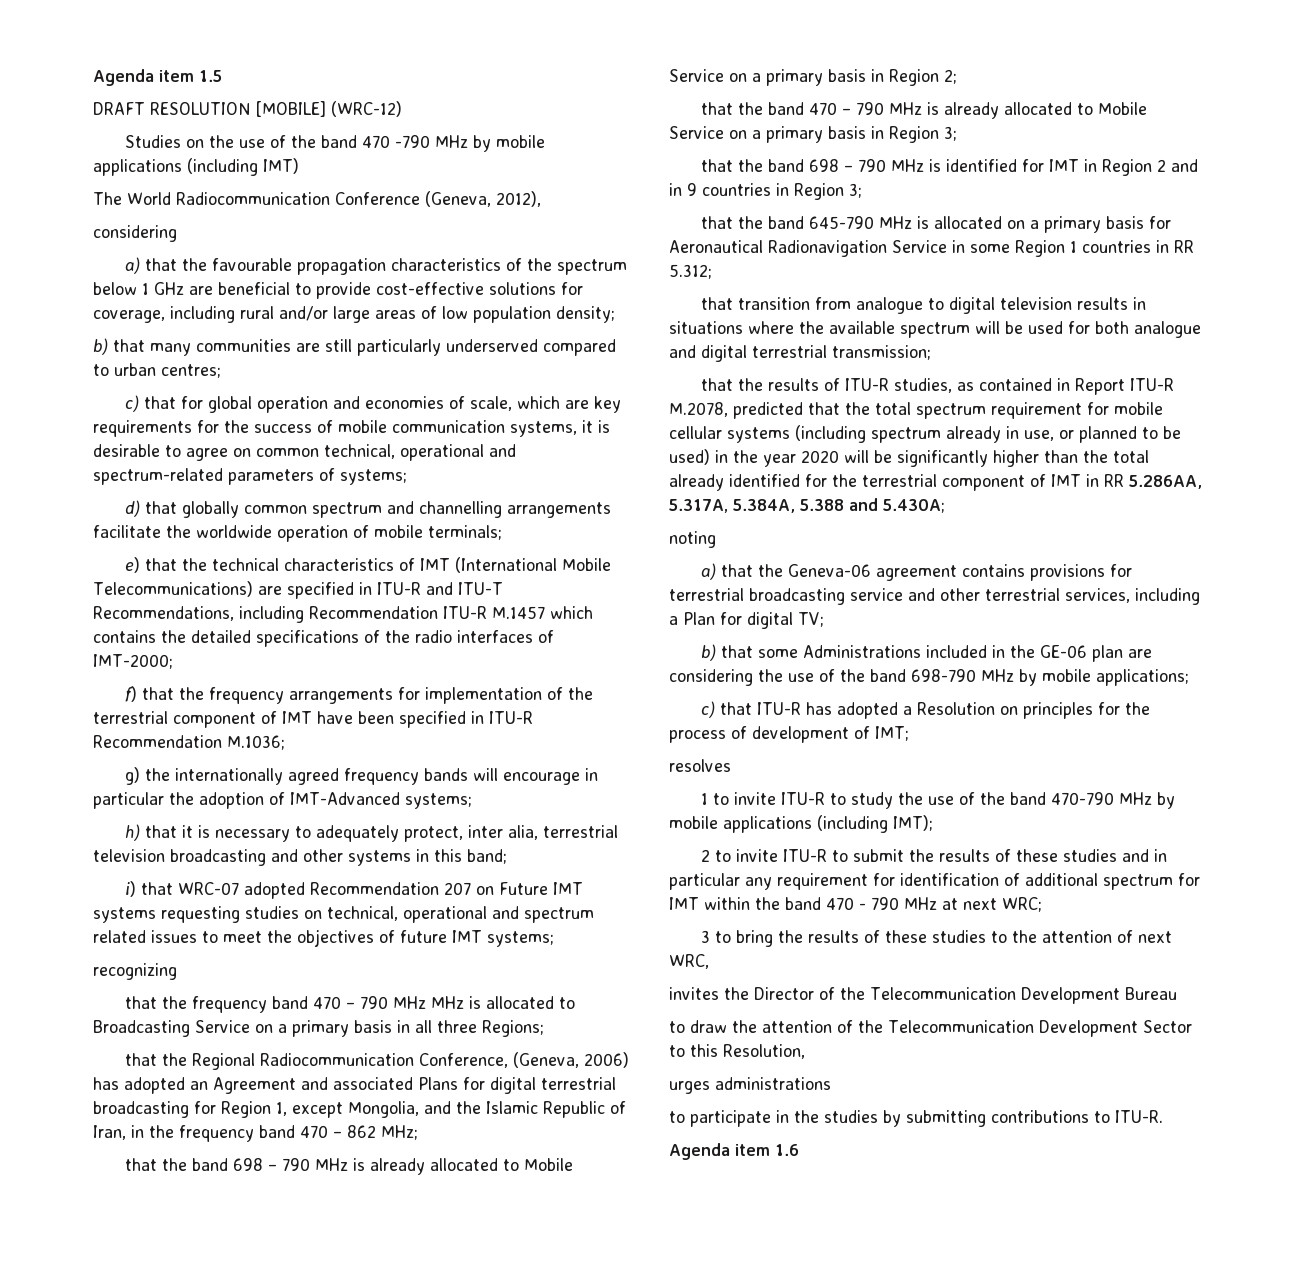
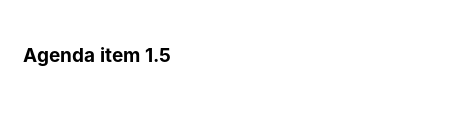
[93,101,402,117] [124,135,545,152] [93,158,299,176] [93,191,541,207] [93,225,177,242] [124,257,627,275] [93,282,583,299] [93,306,615,323] [93,338,616,356] [93,363,221,378] [124,395,621,413] [93,420,610,437] [93,444,516,461] [93,468,407,485] [124,500,611,518] [93,525,502,542] [124,557,611,573] [93,581,503,599] [93,606,593,623] [93,630,554,647] [93,654,173,669] [124,686,593,704] [93,711,533,728] [93,735,285,750] [124,767,598,785] [93,792,472,809] [124,824,618,842] [93,849,507,866] [124,881,583,899] [93,906,594,923] [93,929,554,947] [93,963,177,980] [124,996,575,1013] [93,1020,544,1037] [124,1052,629,1070] [93,1077,616,1094] [93,1101,626,1118] [93,1125,418,1142] [124,1158,573,1175] [669,69,957,86] [700,102,1147,119] [669,126,957,143] [700,159,1198,176] [669,183,862,200] [700,216,1171,233] [669,240,1194,257] [669,264,712,279] [700,297,1146,314] [669,321,1201,338] [669,345,931,362] [700,378,1174,395] [669,402,1163,419] [669,425,1181,443] [669,449,1149,467] [669,474,1202,491] [669,498,945,513] [669,531,716,548] [700,563,1132,581] [669,588,1200,605] [669,612,824,629] [700,644,1152,662] [669,669,1189,686] [700,701,1150,719] [669,726,909,743] [669,759,731,772] [700,792,1175,809] [669,815,933,833] [700,849,1167,862] [669,873,1200,890] [669,897,1042,912] [700,930,1172,947] [669,954,709,969] [669,987,1177,1004] [669,1020,1192,1037] [669,1044,805,1059] [669,1077,831,1094] [669,1110,1163,1127] [669,1143,799,1160] // DRAFT RESOLUTION [MOBILE] (WRC-12) // Studies on the use of the band 470 -790 MHz by mobile applications (including IMT) // The World Radiocommunication Conference (Geneva, 2012), // considering // a) that the favourable propagation characteristics of the spectrum below 1 GHz are beneficial to provide cost-effective solutions for coverage, including rural and/or large areas of low population density; // b) that many communities are still particularly underserved compared to urban centres; // c) that for global operation and economies of scale, which are key requirements for the success of mobile communication systems, it is desirable to agree on common technical, operational and spectrum-related parameters of systems; // d) that globally common spectrum and channelling arrangements facilitate the worldwide operation of mobile terminals; // e) that the technical characteristics of IMT (International Mobile Telecommunications) are specified in ITU-R and ITU-T Recommendations, including Recommendation ITU-R M.1457 which contains the detailed specifications of the radio interfaces of IMT-2000; // f) that the frequency arrangements for implementation of the terrestrial component of IMT have been specified in ITU-R Recommendation M.1036; // g) the internationally agreed frequency bands will encourage in particular the adoption of IMT-Advanced systems; // h) that it is necessary to adequately protect, inter alia, terrestrial television broadcasting and other systems in this band; // i) that WRC-07 adopted Recommendation 207 on Future IMT systems requesting studies on technical, operational and spectrum related issues to meet the objectives of future IMT systems; // recognizing // that the frequency band 470 – 790 MHz MHz is allocated to Broadcasting Service on a primary basis in all three Regions; // that the Regional Radiocommunication Conference, (Geneva, 2006) has adopted an Agreement and associated Plans for digital terrestrial broadcasting for Region 1, except Mongolia, and the Islamic Republic of Iran, in the frequency band 470 – 862 MHz; // that the band 698 – 790 MHz is already allocated to Mobile Service on a primary basis in Region 2; // that the band 470 – 790 MHz is already allocated to Mobile Service on a primary basis in Region 3; // that the band 698 – 790 MHz is identified for IMT in Region 2 and in 9 countries in Region 3; // that the band 645-790 MHz is allocated on a primary basis for Aeronautical Radionavigation Service in some Region 1 countries in RR 5.312; // that transition from analogue to digital television results in situations where the available spectrum will be used for both analogue and digital terrestrial transmission; // that the results of ITU-R studies, as contained in Report ITU-R M.2078, predicted that the total spectrum requirement for mobile cellular systems (including spectrum already in use, or planned to be used) in the year 2020 will be significantly higher than the total already identified for the terrestrial component of IMT in RR 5.286AA, 5.317A, 5.384A, 5.388 and 5.430A; // noting // a) that the Geneva-06 agreement contains provisions for terrestrial broadcasting service and other terrestrial services, including a Plan for digital TV; // b) that some Administrations included in the GE-06 plan are considering the use of the band 698-790 MHz by mobile applications; // c) that ITU-R has adopted a Resolution on principles for the process of development of IMT; // resolves // 1 to invite ITU-R to study the use of the band 470-790 MHz by mobile applications (including IMT); // 2 to invite ITU-R to submit the results of these studies and in particular any requirement for identification of additional spectrum for IMT within the band 470 - 790 MHz at next WRC; // 3 to bring the results of these studies to the attention of next WRC, // invites the Director of the Telecommunication Development Bureau // to draw the attention of the Telecommunication Development Sector to this Resolution, // urges administrations // to participate in the studies by submitting contributions to ITU-R. // Agenda item 1.6 -> (172, 55) none

